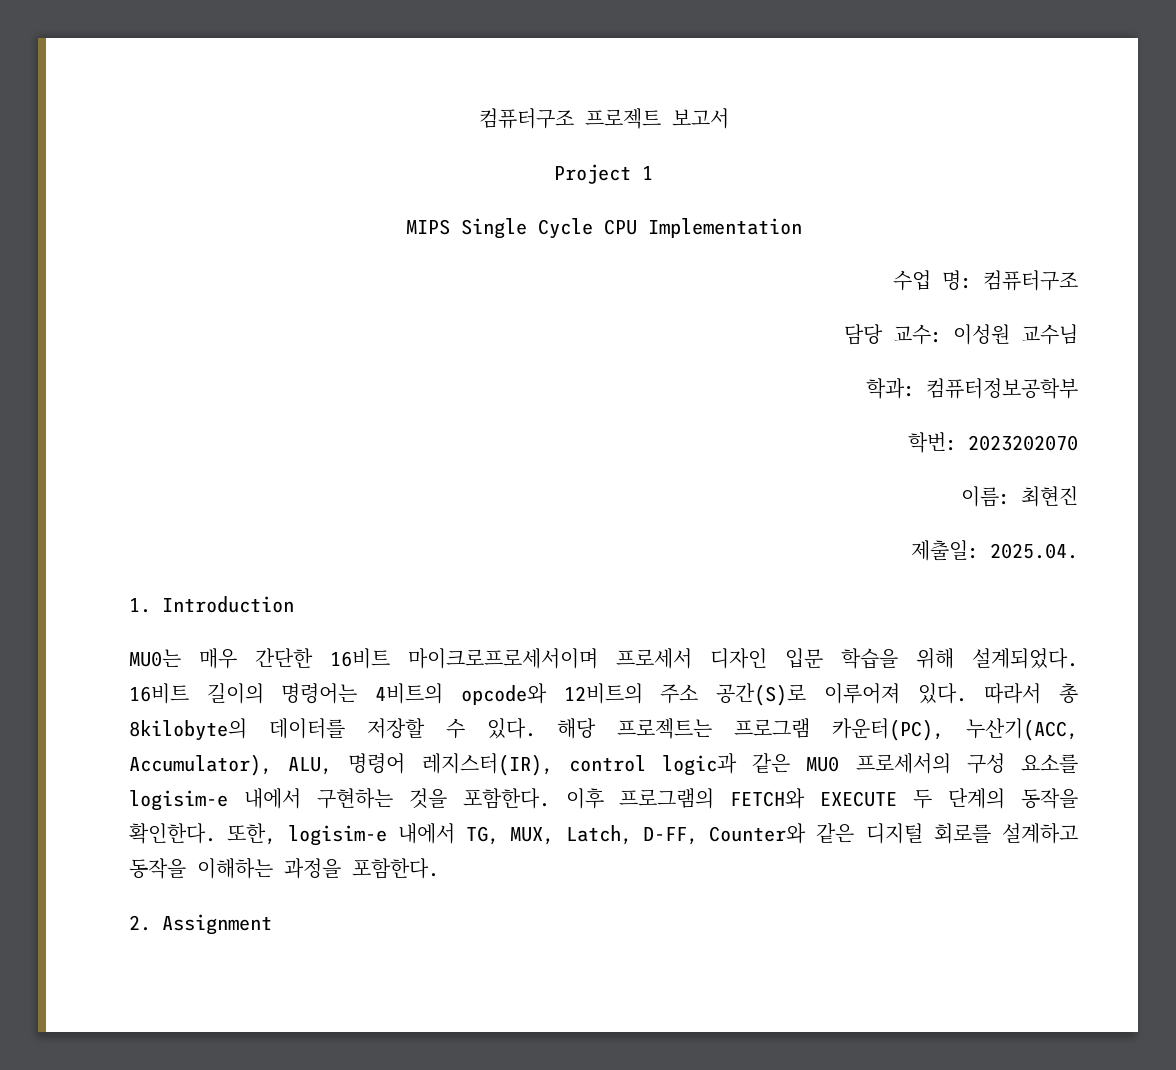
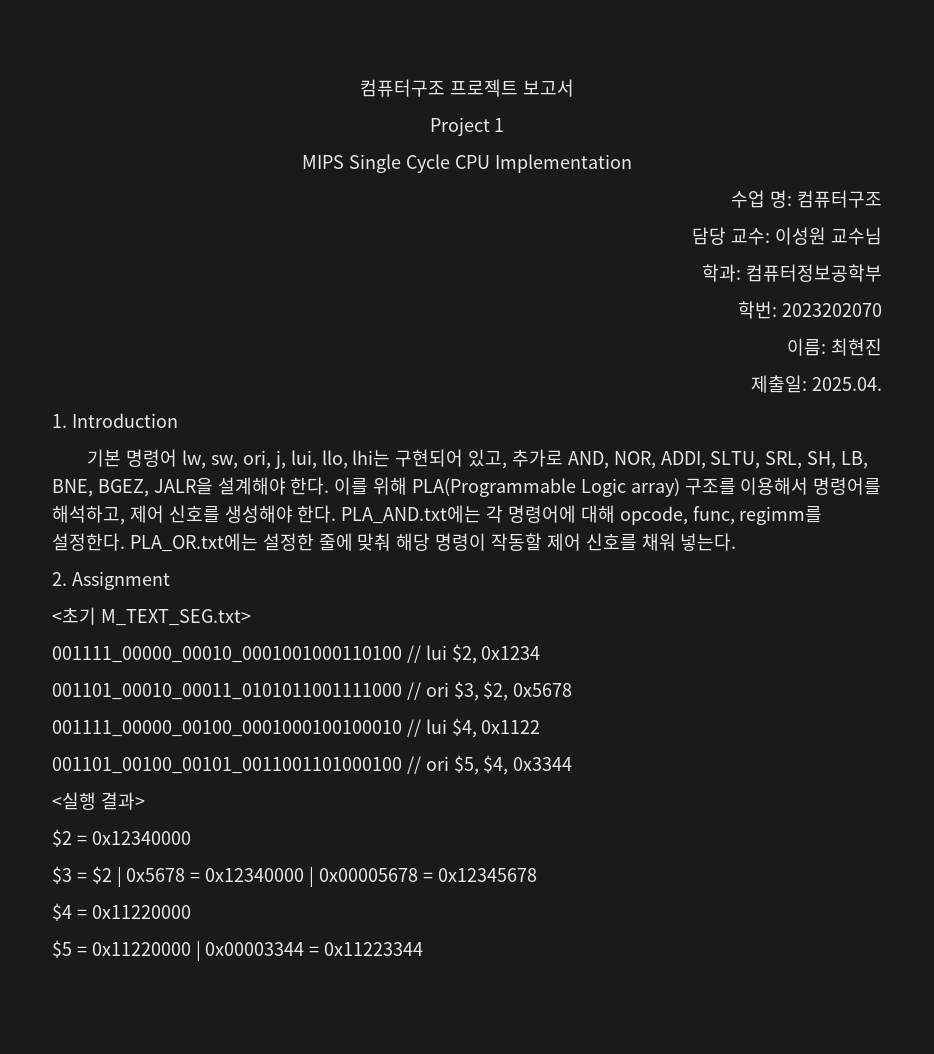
[129,648,1078,669] [129,683,1078,706] [129,718,1079,741] [129,753,1079,776] [129,788,1078,811] [129,823,1078,846] [129,858,439,879] [129,914,272,935] MU0는 매우 간단한 16비트 마이크로프로세서이며 프로세서 디자인 입문 학습을 위해 설계되었다. 16비트 길이의 명령어는 4비트의 opcode와 12비트의 주소 공간(S)로 이루어져 있다. 따라서 총 8kilobyte의 데이터를 저장할 수 있다. 해당 프로젝트는 프로그램 카운터(PC), 누산기(ACC, Accumulator), ALU, 명령어 레지스터(IR), control logic과 같은 MU0 프로세서의 구성 요소를 logisim-e 내에서 구현하는 것을 포함한다. 이후 프로그램의 FETCH와 EXECUTE 두 단계의 동작을 확인한다. 또한, logisim-e 내에서 TG, MUX, Latch, D-FF, Counter와 같은 디지털 회로를 설계하고 동작을 이해하는 과정을 포함한다. // 2. Assignment -> [87,449,868,469] [52,477,882,497] [52,505,823,525] [52,533,737,552] [52,571,170,590] [52,607,251,626] [52,644,541,664] [52,681,573,701] [52,718,541,738] [52,755,573,775] [52,792,145,810] [52,829,191,847] [52,866,537,887] [52,903,191,921] [52,940,424,961] 기본 명령어 lw, sw, ori, j, lui, llo, lhi는 구현되어 있고, 추가로 AND, NOR, ADDI, SLTU, SRL, SH, LB, BNE, BGEZ, JALR을 설계해야 한다. 이를 위해 PLA(Programmable Logic array) 구조를 이용해서 명령어를 해석하고, 제어 신호를 생성해야 한다. PLA_AND.txt에는 각 명령어에 대해 opcode, func, regimm를 설정한다. PLA_OR.txt에는 설정한 줄에 맞춰 해당 명령이 작동할 제어 신호를 채워 넣는다. // 2. Assignment // <초기 M_TEXT_SEG.txt> // 001111_00000_00010_0001001000110100 // lui $2, 0x1234 // 001101_00010_00011_0101011001111000 // ori $3, $2, 0x5678 // 001111_00000_00100_0001000100100010 // lui $4, 0x1122 // 001101_00100_00101_0011001101000100 // ori $5, $4, 0x3344 // <실행 결과> // $2 = 0x12340000 // $3 = $2 | 0x5678 = 0x12340000 | 0x00005678 = 0x12345678 // $4 = 0x11220000 // $5 = 0x11220000 | 0x00003344 = 0x11223344

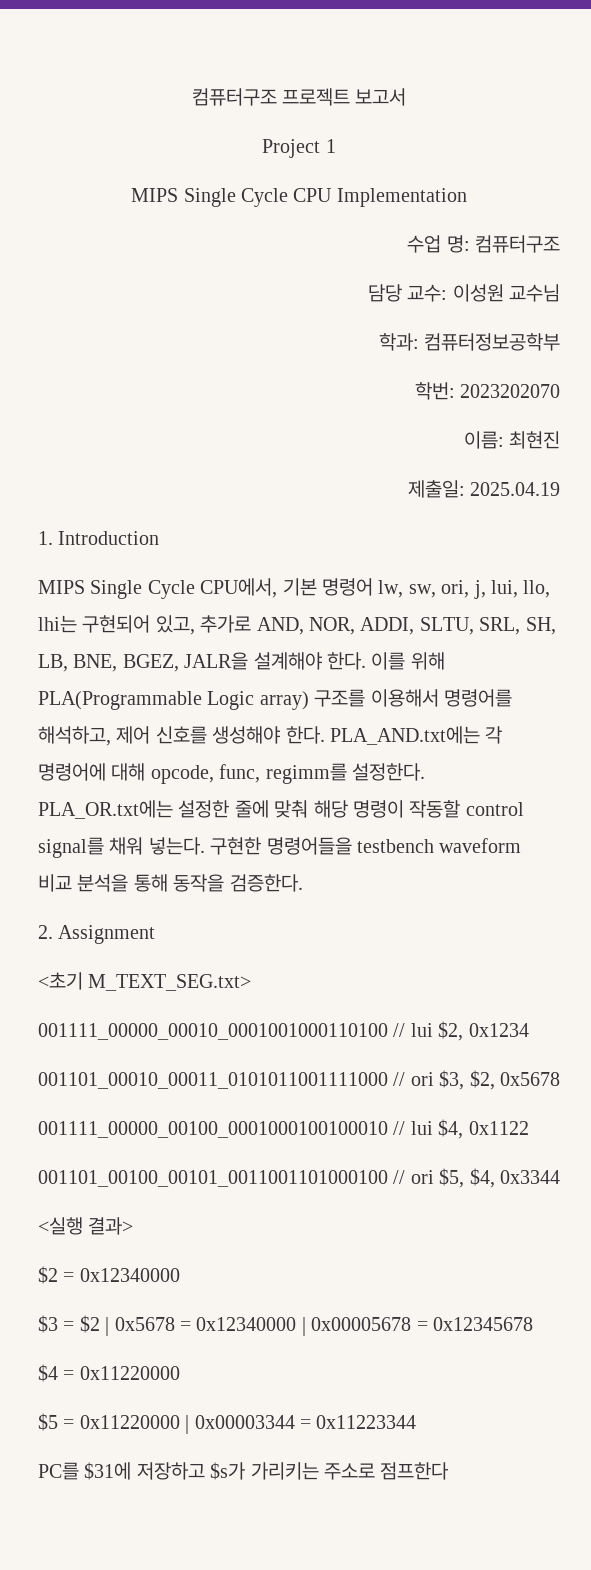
[812,377,882,391] 2025.04. -> [470,482,560,496] 2025.04.19
(178, 420) none -> [38,578,278,599] MIPS Single Cycle CPU에서,
[546,533,637,551] 제어 신호를 -> [465,802,524,816] [38,837,104,858] control signal를
(737, 542) none -> [210,837,522,855] [38,874,303,892] 구현한 명령어들을 testbench waveform 비교 분석을 통해 동작을 검증한다.
(424, 949) none -> [38,1462,450,1480] // PC를 $31에 저장하고 $s가 가리키는 주소로 점프한다

